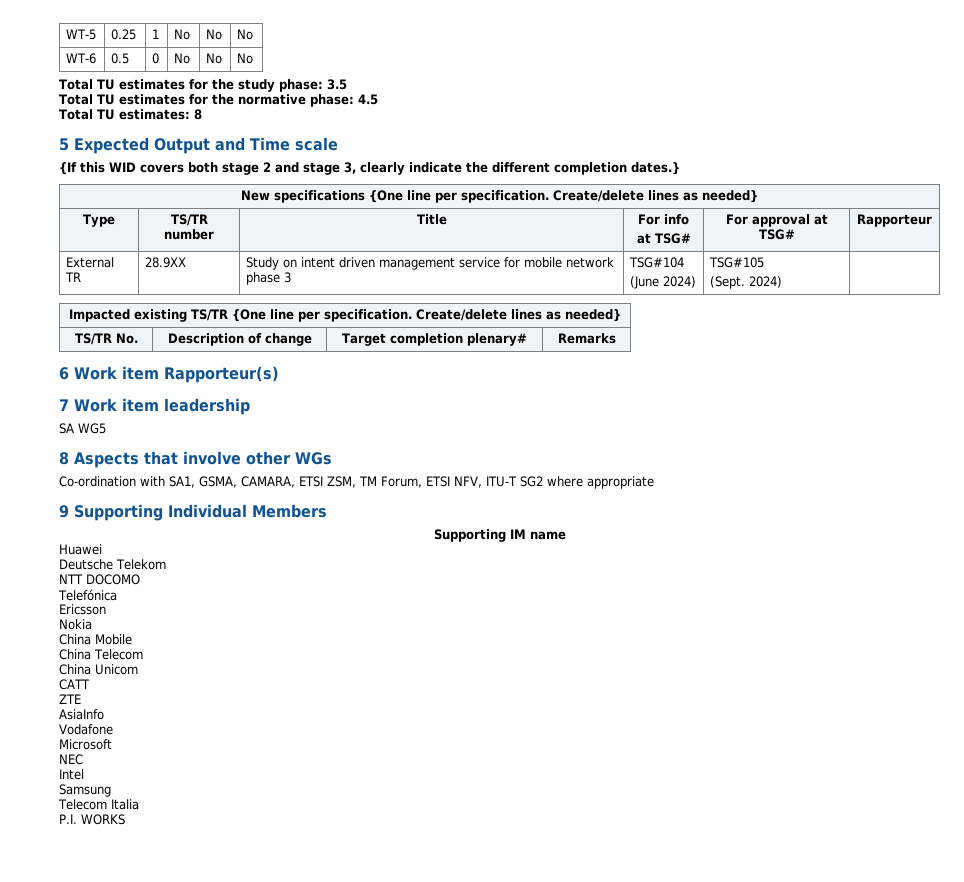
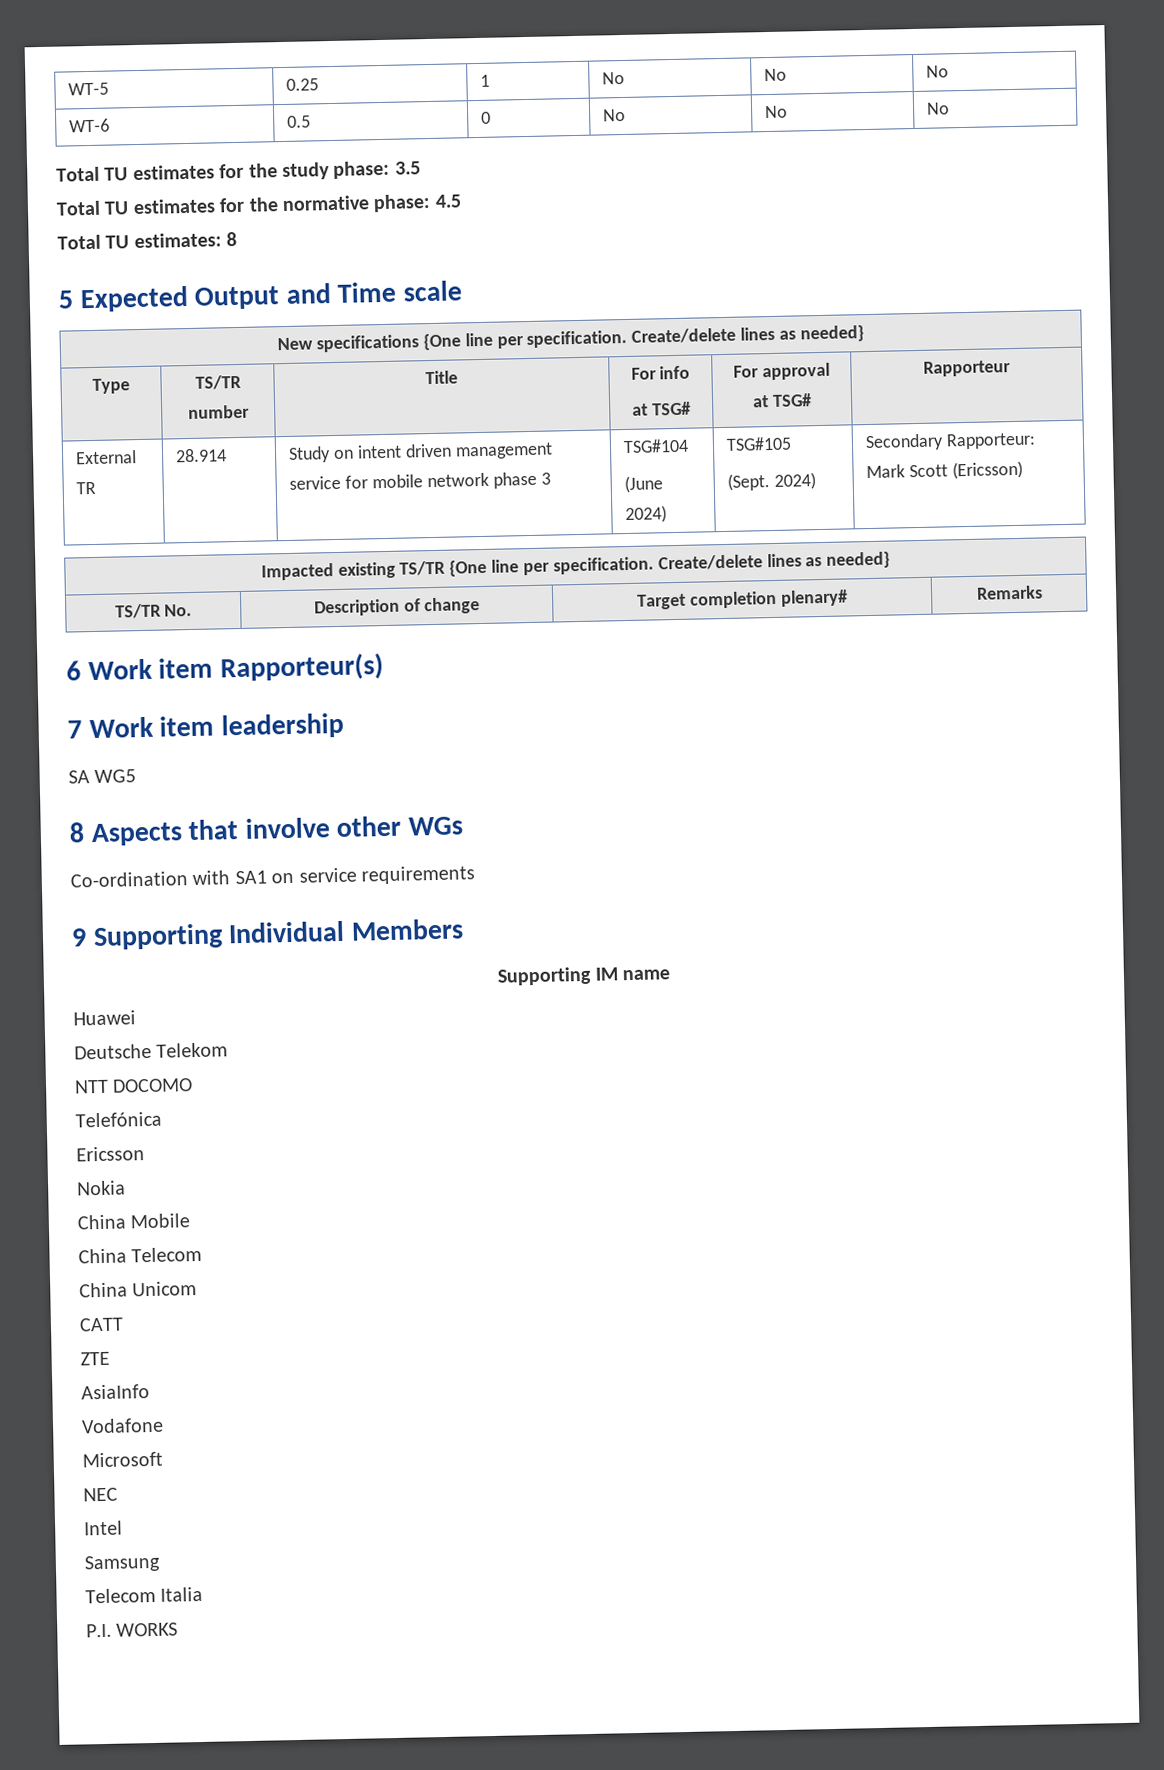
[59,162,680,175] // {If this WID covers both stage 2 and stage 3, clearly indicate the different completion dates.} -> (462, 291) none
[145,257,187,268] 28.9XX -> [175,448,228,463] 28.914
(783, 282) none -> [865,432,1037,452] [866,460,1024,480] Secondary Rapporteur: Mark Scott (Ericsson)
[169,476,654,489] SA1, GSMA, CAMARA, ETSI ZSM, TM Forum, ETSI NFV, ITU-T SG2 where appropriate -> [234,865,475,885] SA1 on service requirements

